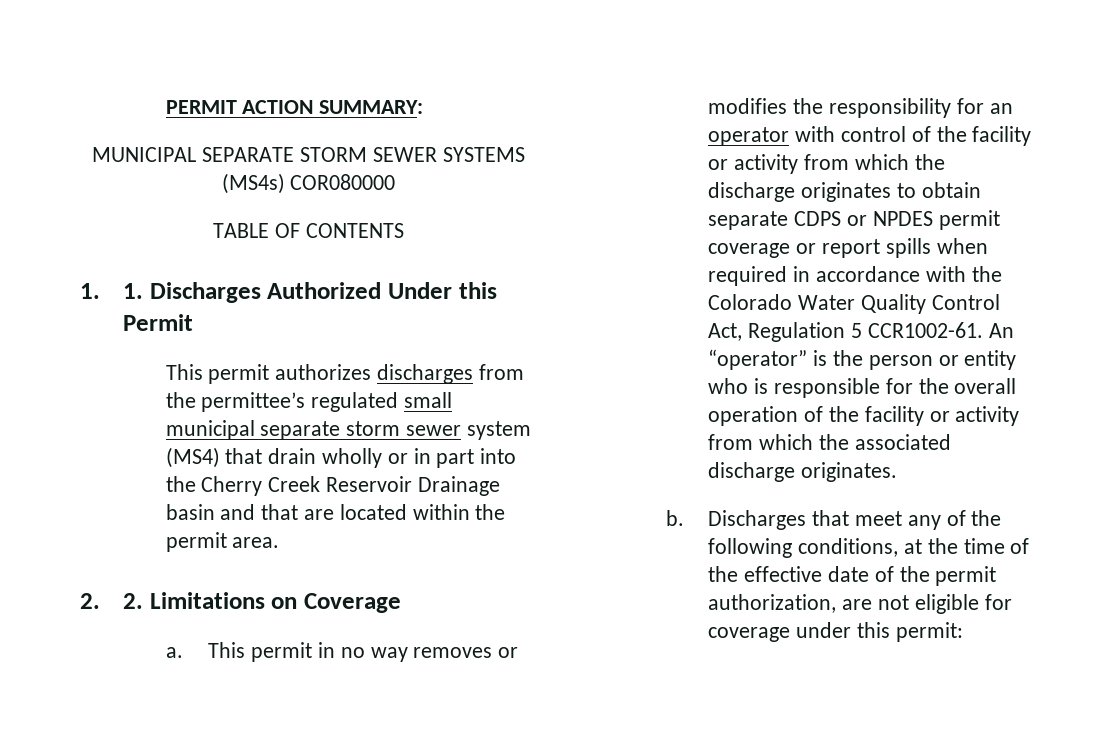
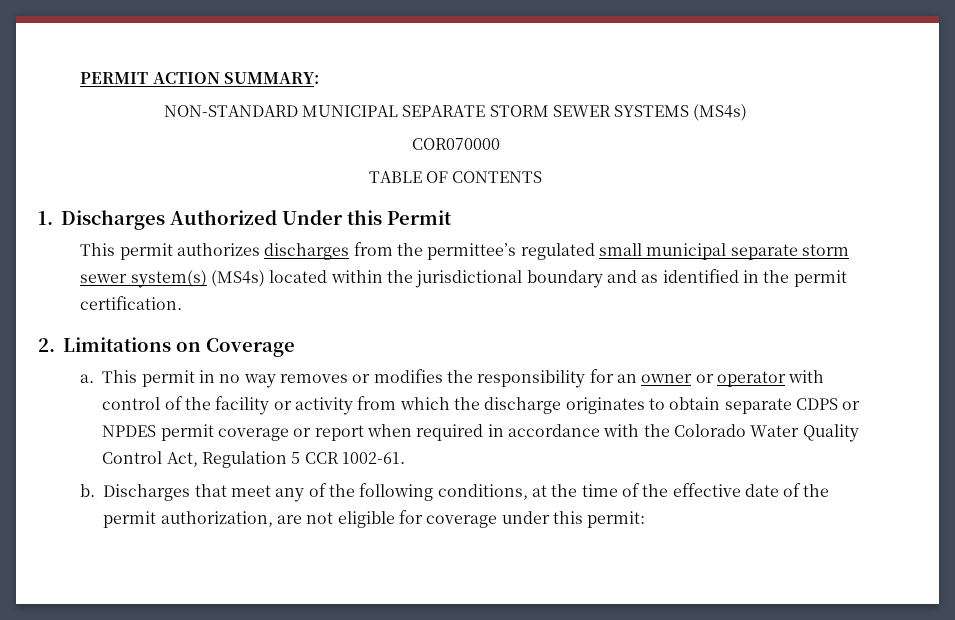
(424, 107) none -> [163,105,298,117] NON-STANDARD
[290,174,396,190] COR080000 -> [411,138,500,150] // COR070000
[122,283,143,299] 1. -> (53, 218) none
[466,421,531,440] [165,447,517,468] [165,476,500,496] [165,504,506,520] [165,532,280,552] [80,593,143,609] system (MS4) that drain wholly or in part into the Cherry Creek Reservoir Drainage basin and that are located within the permit area. // 2. 2. -> [130,269,847,288] [80,296,183,310] [38,338,55,352] system(s) (MS4s) located within the jurisdictional boundary and as identified in the permit certification. // 2.
(1013, 108) none -> [641,374,714,383] owner or
[885,238,931,258] spills -> (364, 433) none
[867,322,1014,338] [708,349,1017,370] [708,378,1017,398] [708,406,1020,426] [708,434,951,450] [708,462,898,482] CCR1002-61. An “operator” is the person or entity who is responsible for the overall operation of the facility or activity from which the associated discharge originates. -> [304,452,405,464] CCR 1002-61.

